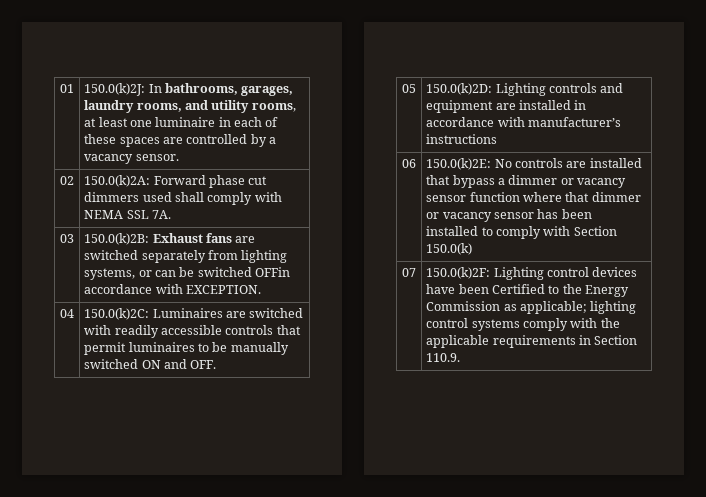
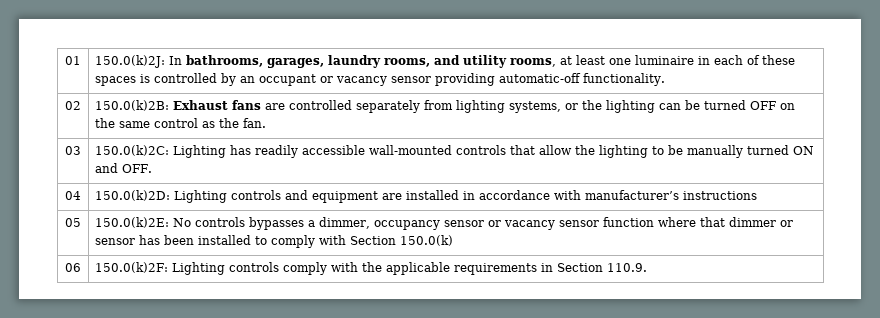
[162,137,183,144] are -> [140,74,151,83] is
[269,137,277,144] [84,154,179,164] [60,176,74,185] [84,175,268,188] [84,192,282,205] [84,210,171,219] [60,234,74,243] a vacancy sensor. // 02 | 150.0(k)2A: Forward phase cut dimmers used shall comply with NEMA SSL 7A. // 03 -> [240,73,666,86] [65,101,81,110] an occupant or vacancy sensor providing automatic-off functionality. // 02
[84,250,139,260] switched -> [289,100,353,110] controlled
[154,267,291,277] [84,284,261,294] [60,309,74,318] [84,308,304,320] [84,325,112,335] can be switched OFFin accordance with EXCEPTION. // 04 | 150.0(k)2C: Luminaires are switched with -> [582,100,796,113] [95,118,267,128] [65,146,81,155] [95,145,252,158] the lighting can be turned OFF on the same control as the fan. // 03 | 150.0(k)2C: Lighting has
(222, 330) none -> [369,145,453,155] wall-mounted
[84,342,195,355] permit luminaires -> [539,145,649,158] allow the lighting
[84,359,139,369] switched -> [747,145,790,155] turned
[402,84,416,93] 05 -> [65,191,81,200] 04
[402,159,416,168] 06 -> [65,218,81,227] 05
[566,158,642,168] [426,175,558,188] are installed that bypass a dimmer -> [249,217,485,230] bypasses a dimmer, occupancy sensor
[442,212,492,222] vacancy -> (794, 223) none
[402,268,416,277] 07 -> [65,263,81,272] 06
[546,267,638,277] [426,284,630,297] [426,301,637,314] [426,318,520,331] control devices have been Certified to the Energy Commission as applicable; lighting control systems -> [229,262,280,272] controls

